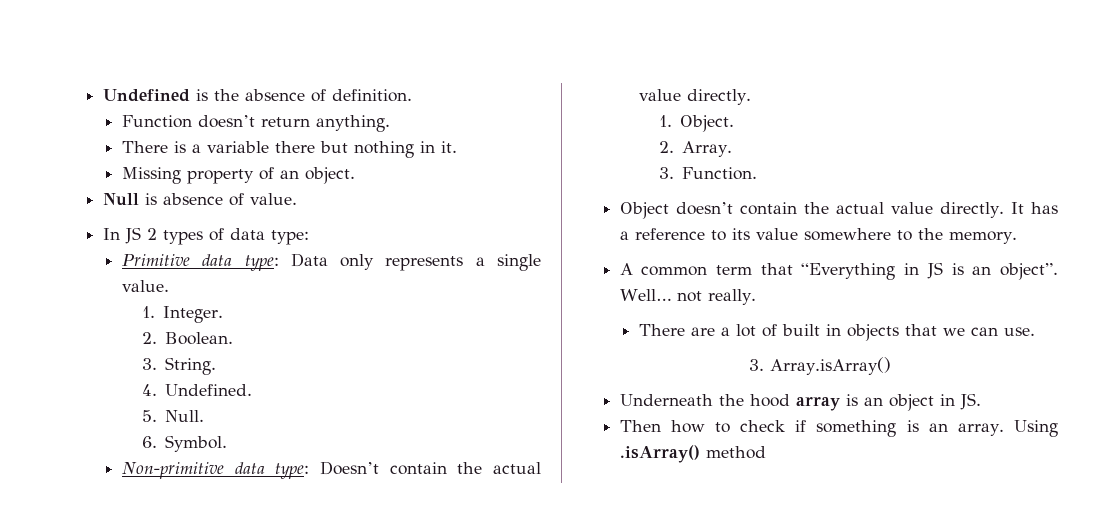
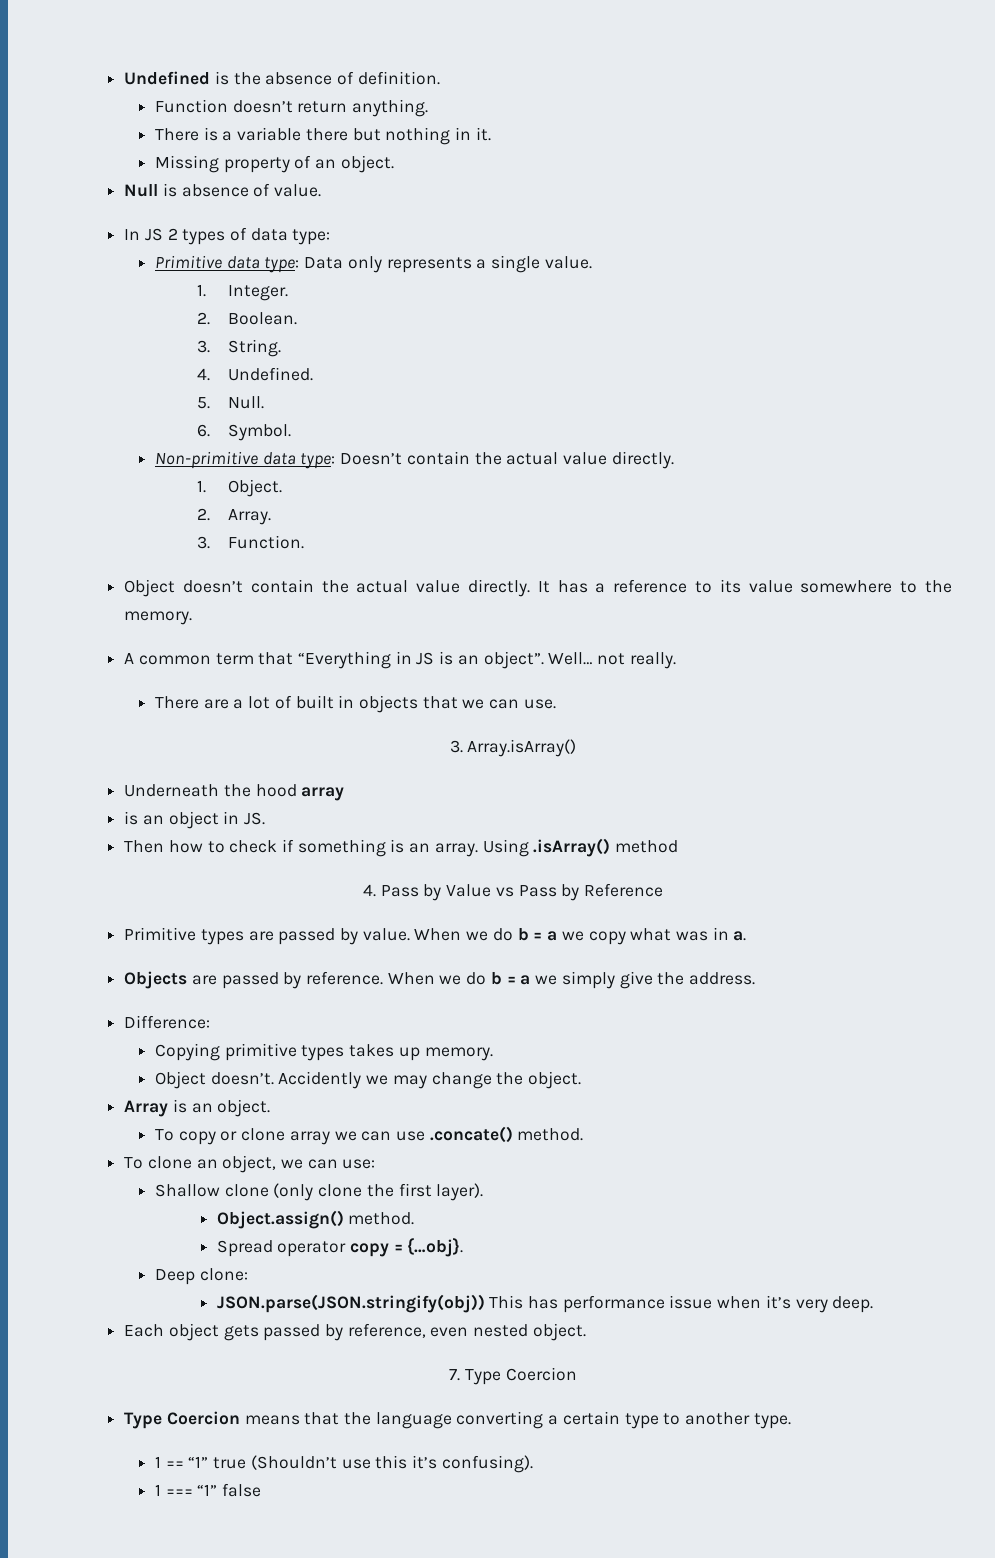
(840, 403) none -> (345, 794) //
(766, 452) none -> [362,883,664,901] [124,927,747,945] [124,971,755,989] [124,1015,211,1029] [154,1043,493,1061] [154,1071,581,1089] [124,1099,271,1117] [154,1126,584,1145] [124,1155,376,1173] [154,1183,484,1201] [216,1210,415,1229] [216,1238,464,1257] [154,1268,248,1285] [216,1294,874,1313] [124,1323,586,1341] [449,1367,577,1385] [124,1411,791,1429] [154,1455,533,1473] [154,1483,262,1497] // 4. Pass by Value vs Pass by Reference // Primitive types are passed by value. When we do b = a we copy what was in a. // Objects are passed by reference. When we do b = a we simply give the address. // Difference: // Copying primitive types takes up memory. // Object doesn’t. Accidently we may change the object. // Array is an object. // To copy or clone array we can use .concate() method. // To clone an object, we can use: // Shallow clone (only clone the first layer). // Object.assign() method. // Spread operator copy = {…obj}. // Deep clone: // JSON.parse(JSON.stringify(obj)) This has performance issue when it’s very deep. // Each object gets passed by reference, even nested object. // 7. Type Coercion // Type Coercion means that the language converting a certain type to another type. // 1 == “1” true (Shouldn’t use this it’s confusing). // 1 === “1” false

